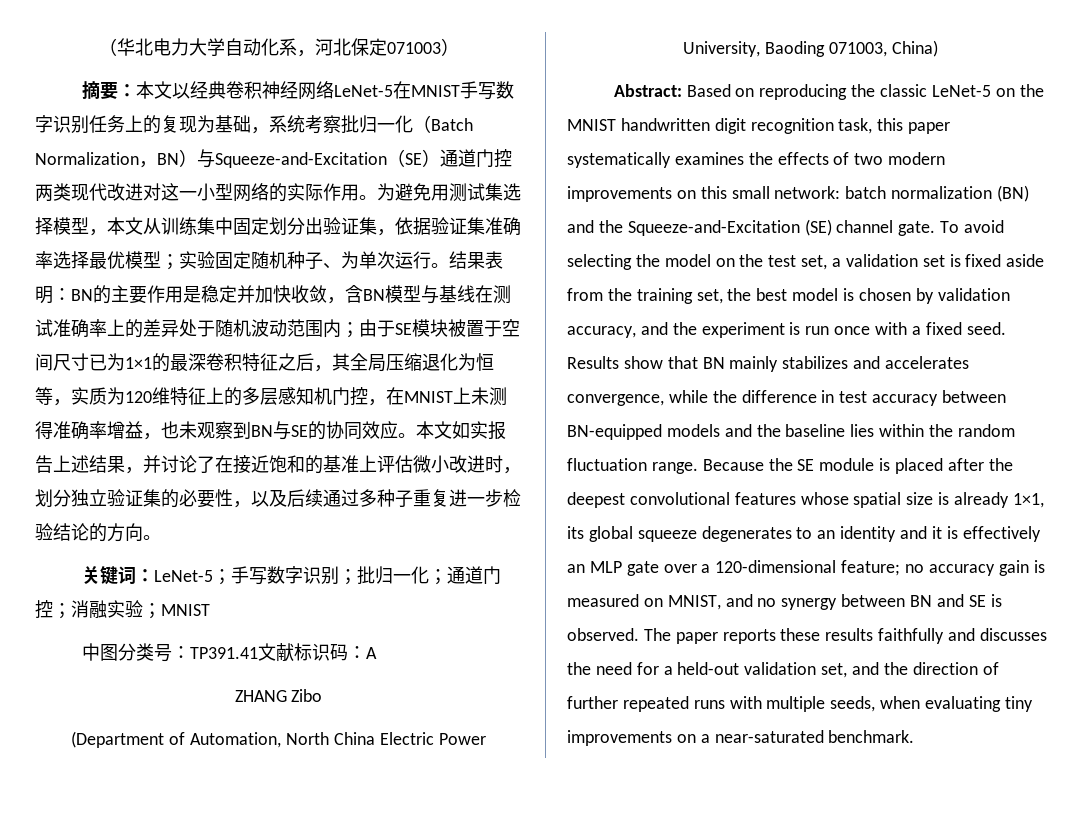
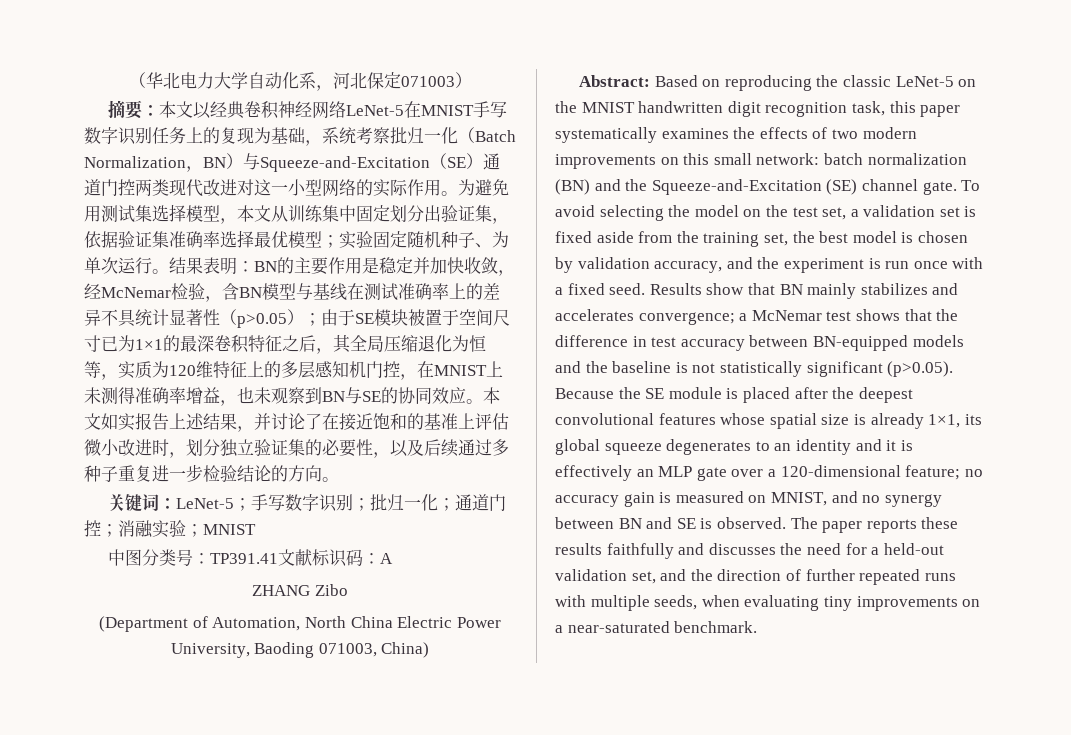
(345, 300) none -> [84,283,222,302] 经McNemar检验，
[179,319,341,338] 处于随机波动范围内 -> [101,309,304,328] 不具统计显著性（p>0.05）
[567,390,708,406] convergence, while -> [638,309,932,325] convergence; a McNemar test shows that
[850,424,1015,437] [567,458,698,474] lies within the random fluctuation range. -> [675,361,954,377] is not statistically significant (p>0.05).

